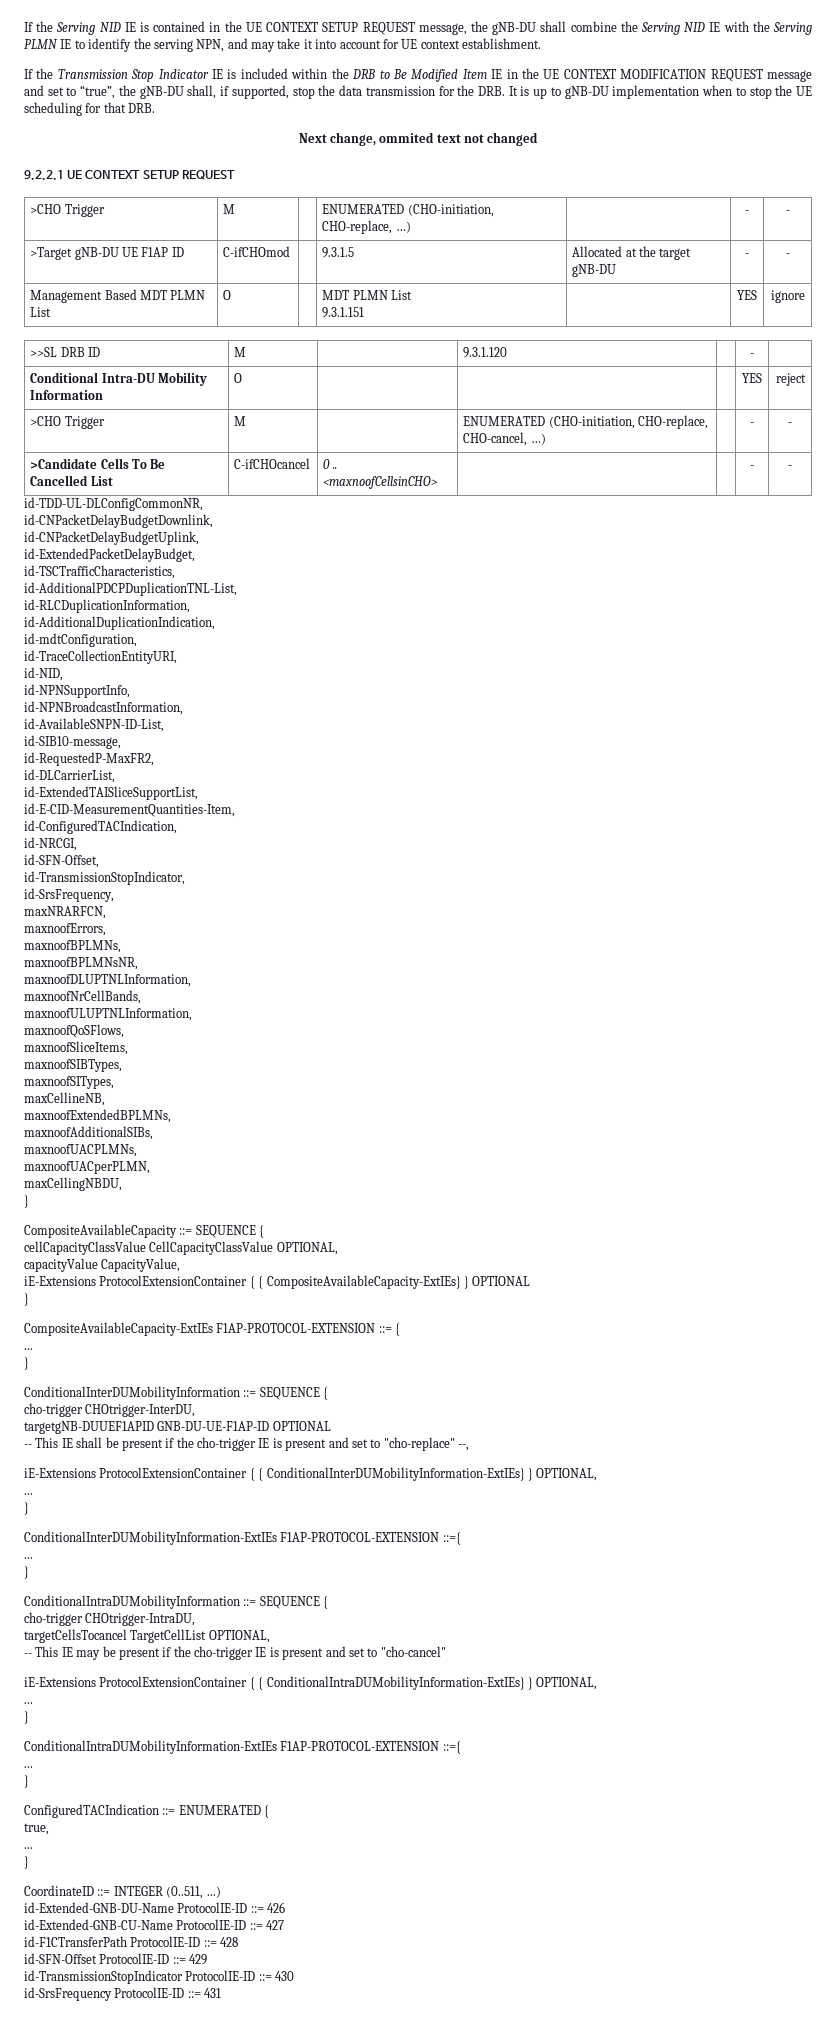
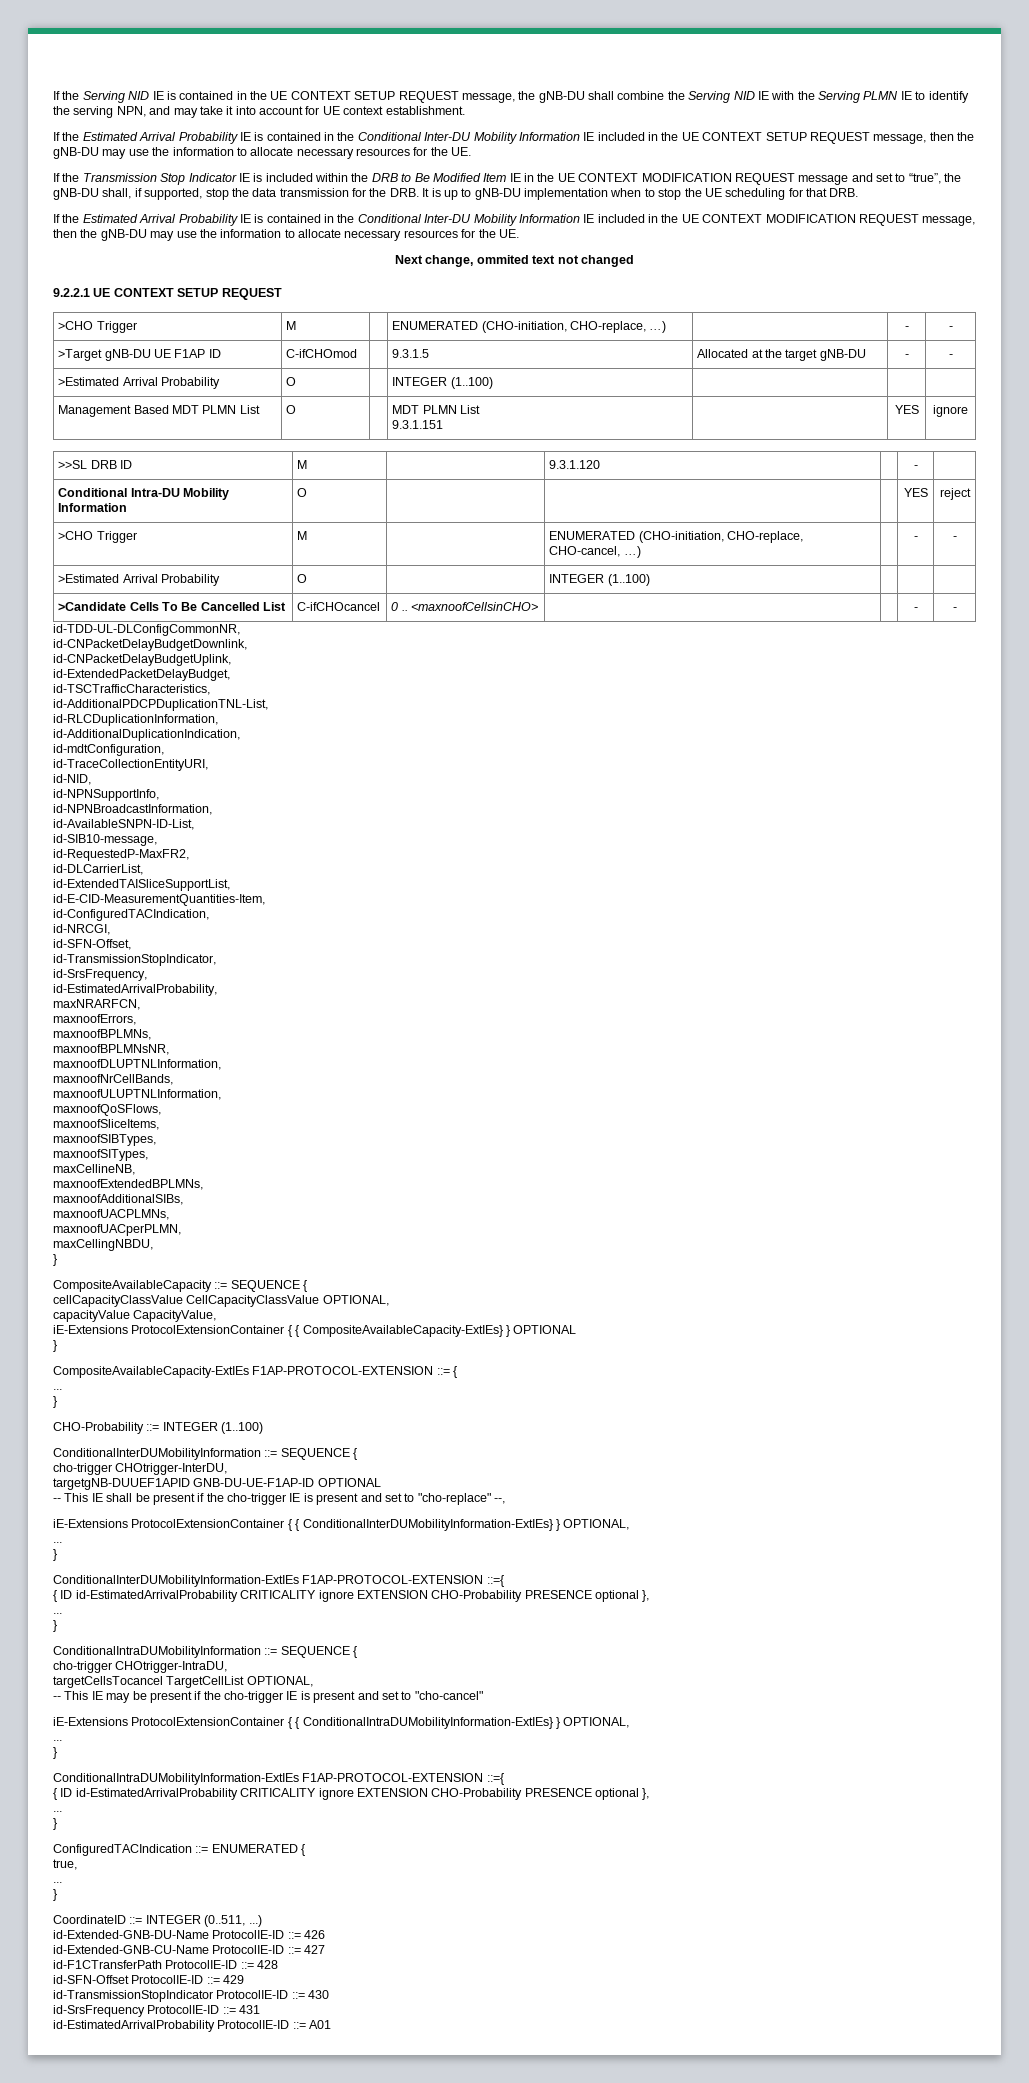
(541, 43) none -> [53,132,974,144] [53,147,472,159] // If the Estimated Arrival Probability IE is contained in the Conditional Inter-DU Mobility Information IE included in the UE CONTEXT SETUP REQUEST message, then the gNB-DU may use the information to allocate necessary resources for the UE.
(156, 108) none -> [53,214,976,226] [53,229,519,241] // If the Estimated Arrival Probability IE is contained in the Conditional Inter-DU Mobility Information IE included in the UE CONTEXT MODIFICATION REQUEST message, then the gNB-DU may use the information to allocate necessary resources for the UE.
(790, 255) none -> [58,377,221,389] [286,377,297,386] [392,377,493,389] // >Estimated Arrival Probability | O | | INTEGER (1..100) | | |
(792, 424) none -> [58,574,221,586] [297,574,308,583] [549,574,650,586] // >Estimated Arrival Probability | O | | INTEGER (1..100) | | |
(114, 895) none -> [53,984,217,996] // id-EstimatedArrivalProbability,
(29, 1363) none -> [53,1422,264,1434] // CHO-Probability ::= INTEGER (1..100)
(461, 1538) none -> [53,1590,650,1602] // { ID id-EstimatedArrivalProbability CRITICALITY ignore EXTENSION CHO-Probability PRESENCE optional },
(461, 1747) none -> [53,1788,650,1800] // { ID id-EstimatedArrivalProbability CRITICALITY ignore EXTENSION CHO-Probability PRESENCE optional },
(222, 1993) none -> [53,2020,332,2032] // id-EstimatedArrivalProbability ProtocolIE-ID ::= A01

